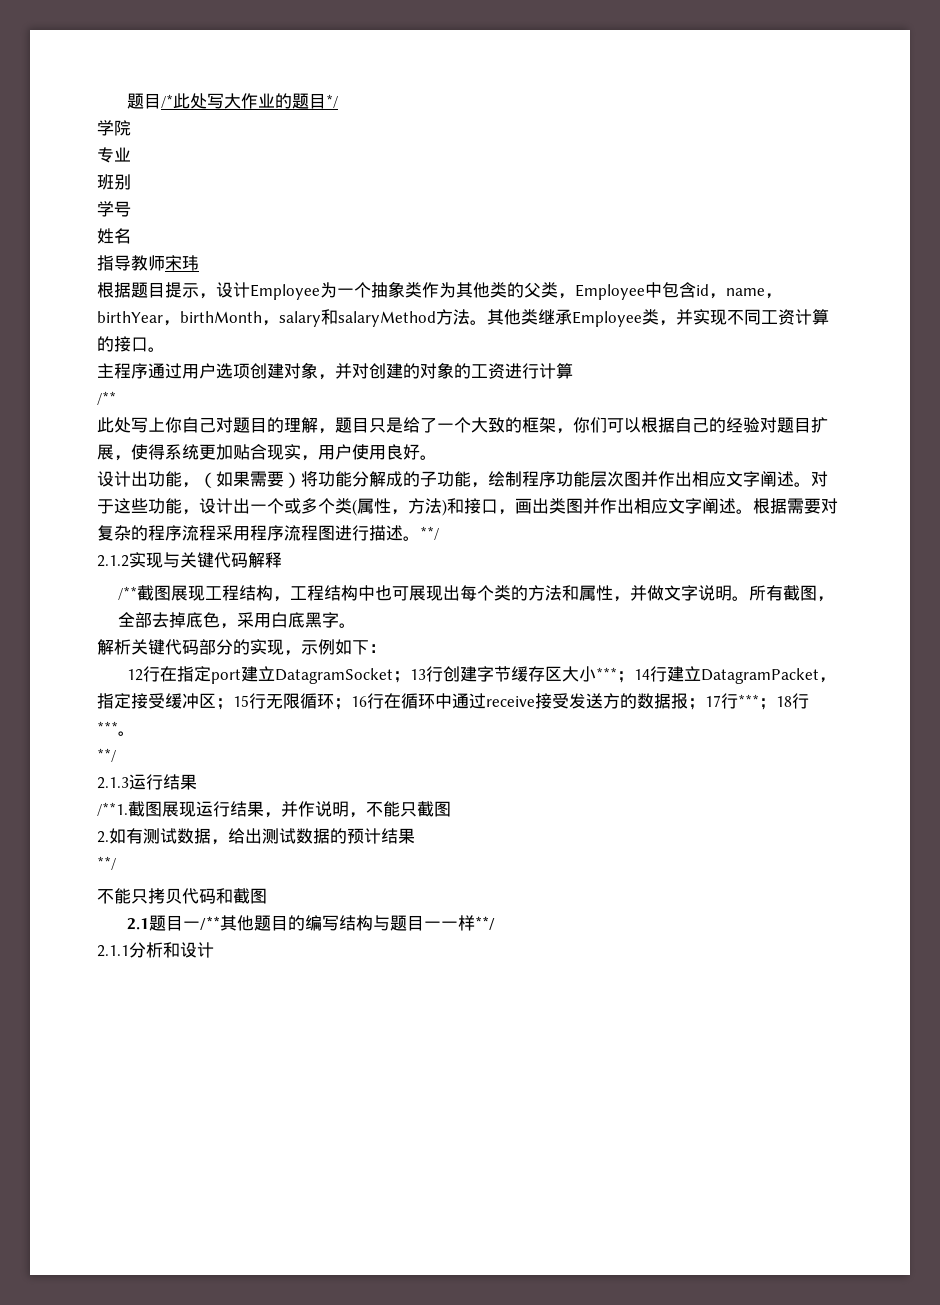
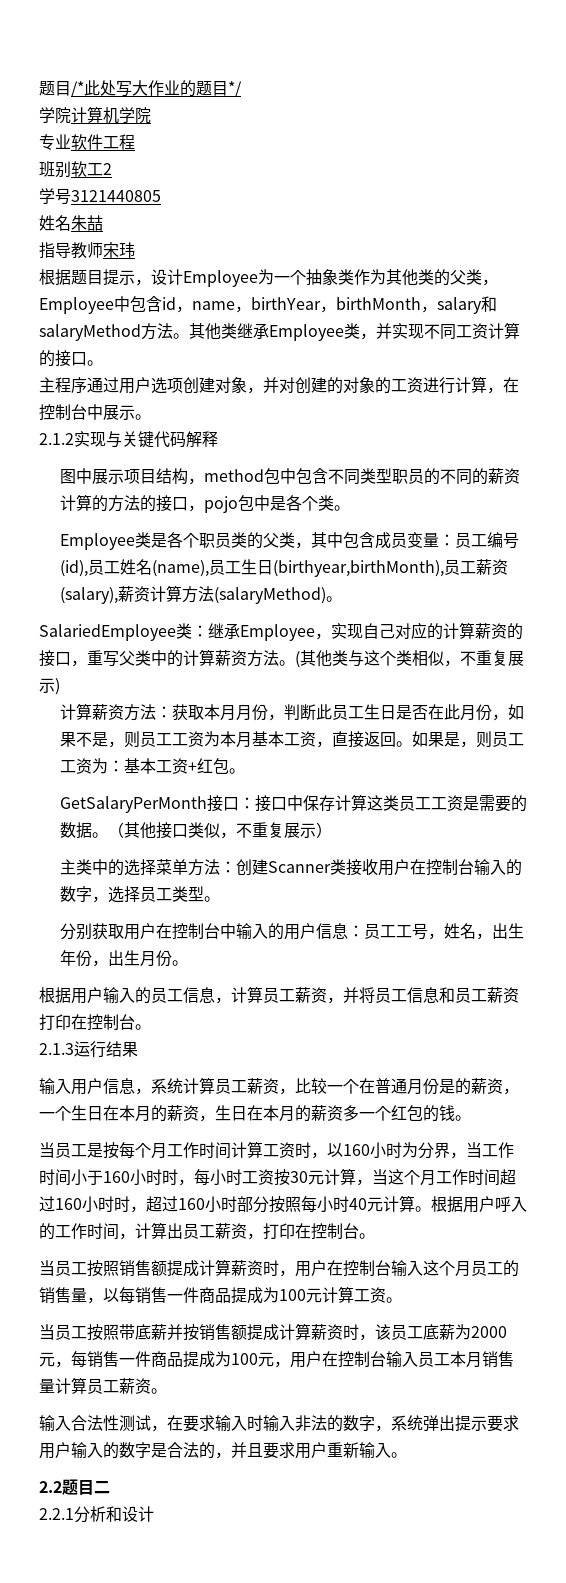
(131, 128) none -> [71,106,151,124] 计算机学院
(131, 154) none -> [71,134,135,150] 软件工程
(131, 182) none -> [71,161,112,177] 软工2
[97,228,131,244] // 姓名 -> [71,190,161,202] [39,215,103,231] 3121440805 // 姓名朱喆
[97,391,116,405] [97,417,828,434] [97,444,437,461] [97,471,828,488] [97,498,838,516] [97,525,439,541] // /** // 此处写上你自己对题目的理解，题目只是给了一个大致的框架，你们可以根据自己的经验对题目扩展，使得系统更加贴合现实，用户使用良好。 // 设计出功能，（如果需要）将功能分解成的子功能，绘制程序功能层次图并作出相应文字阐述。对于这些功能，设计出一个或多个类(属性，方法)和接口，画出类图并作出相应文字阐述。根据需要对复杂的程序流程采用程序流程图进行描述。**/ -> [487,377,519,394] [39,404,151,421] ，在控制台中展示。
[118,585,835,602] [118,612,357,629] [97,639,386,656] [126,666,836,684] [97,693,809,710] [97,721,135,736] [97,748,116,762] [97,774,197,790] [97,801,451,818] [97,828,415,845] [97,856,116,870] [97,888,267,904] [126,915,495,931] [97,945,129,957] /**截图展现工程结构，工程结构中也可展现出每个类的方法和属性，并做文字说明。所有截图，全部去掉底色，采用白底黑字。 // 解析关键代码部分的实现，示例如下： // 12行在指定port建立DatagramSocket；13行创建字节缓存区大小***；14行建立DatagramPacket，指定接受缓冲区；15行无限循环；16行在循环中通过receive接受发送方的数据报；17行***；18行***。 // **/ // 2.1.3运行结果 // /**1.截图展现运行结果，并作说明，不能只截图 // 2.如有测试数据，给出测试数据的预计结果 // **/ // 不能只拷贝代码和截图 // 2.1题目一/**其他题目的编写结构与题目一一样**/ // 2.1.1 -> [59,468,520,485] [59,494,350,513] [59,532,519,550] [59,559,508,577] [59,585,342,604] [39,622,523,641] [39,649,524,668] [39,678,60,695] [59,703,524,721] [59,731,524,748] [59,758,245,774] [59,794,527,813] [59,822,332,839] [59,859,522,876] [59,886,220,903] [59,923,524,940] [59,950,188,967] [39,986,519,1004] [39,1014,151,1031] [39,1041,138,1058] [39,1077,519,1095] [39,1105,471,1122] [39,1141,514,1159] [39,1168,516,1186] [39,1195,527,1213] [39,1222,375,1240] [39,1259,519,1277] [39,1286,402,1304] [39,1323,507,1341] [39,1351,514,1368] [39,1377,167,1394] [39,1415,519,1432] [39,1442,407,1459] [39,1479,110,1495] [39,1508,74,1520] 图中展示项目结构，method包中包含不同类型职员的不同的薪资计算的方法的接口，pojo包中是各个类。 // Employee类是各个职员类的父类，其中包含成员变量：员工编号(id),员工姓名(name),员工生日(birthyear,birthMonth),员工薪资(salary),薪资计算方法(salaryMethod)。 // SalariedEmployee类：继承Employee，实现自己对应的计算薪资的接口，重写父类中的计算薪资方法。(其他类与这个类相似，不重复展示) // 计算薪资方法：获取本月月份，判断此员工生日是否在此月份，如果不是，则员工工资为本月基本工资，直接返回。如果是，则员工工资为：基本工资+红包。 // GetSalaryPerMonth接口：接口中保存计算这类员工工资是需要的数据。（其他接口类似，不重复展示） // 主类中的选择菜单方法：创建Scanner类接收用户在控制台输入的数字，选择员工类型。 // 分别获取用户在控制台中输入的用户信息：员工工号，姓名，出生年份，出生月份。 // 根据用户输入的员工信息，计算员工薪资，并将员工信息和员工薪资打印在控制台。 // 2.1.3运行结果 // 输入用户信息，系统计算员工薪资，比较一个在普通月份是的薪资，一个生日在本月的薪资，生日在本月的薪资多一个红包的钱。 // 当员工是按每个月工作时间计算工资时，以160小时为分界，当工作时间小于160小时时，每小时工资按30元计算，当这个月工作时间超过160小时时，超过160小时部分按照每小时40元计算。根据用户呼入的工作时间，计算出员工薪资，打印在控制台。 // 当员工按照销售额提成计算薪资时，用户在控制台输入这个月员工的销售量，以每销售一件商品提成为100元计算工资。 // 当员工按照带底薪并按销售额提成计算薪资时，该员工底薪为2000元，每销售一件商品提成为100元，用户在控制台输入员工本月销售量计算员工薪资。 // 输入合法性测试，在要求输入时输入非法的数字，系统弹出提示要求用户输入的数字是合法的，并且要求用户重新输入。 // 2.2题目二 // 2.2.1

